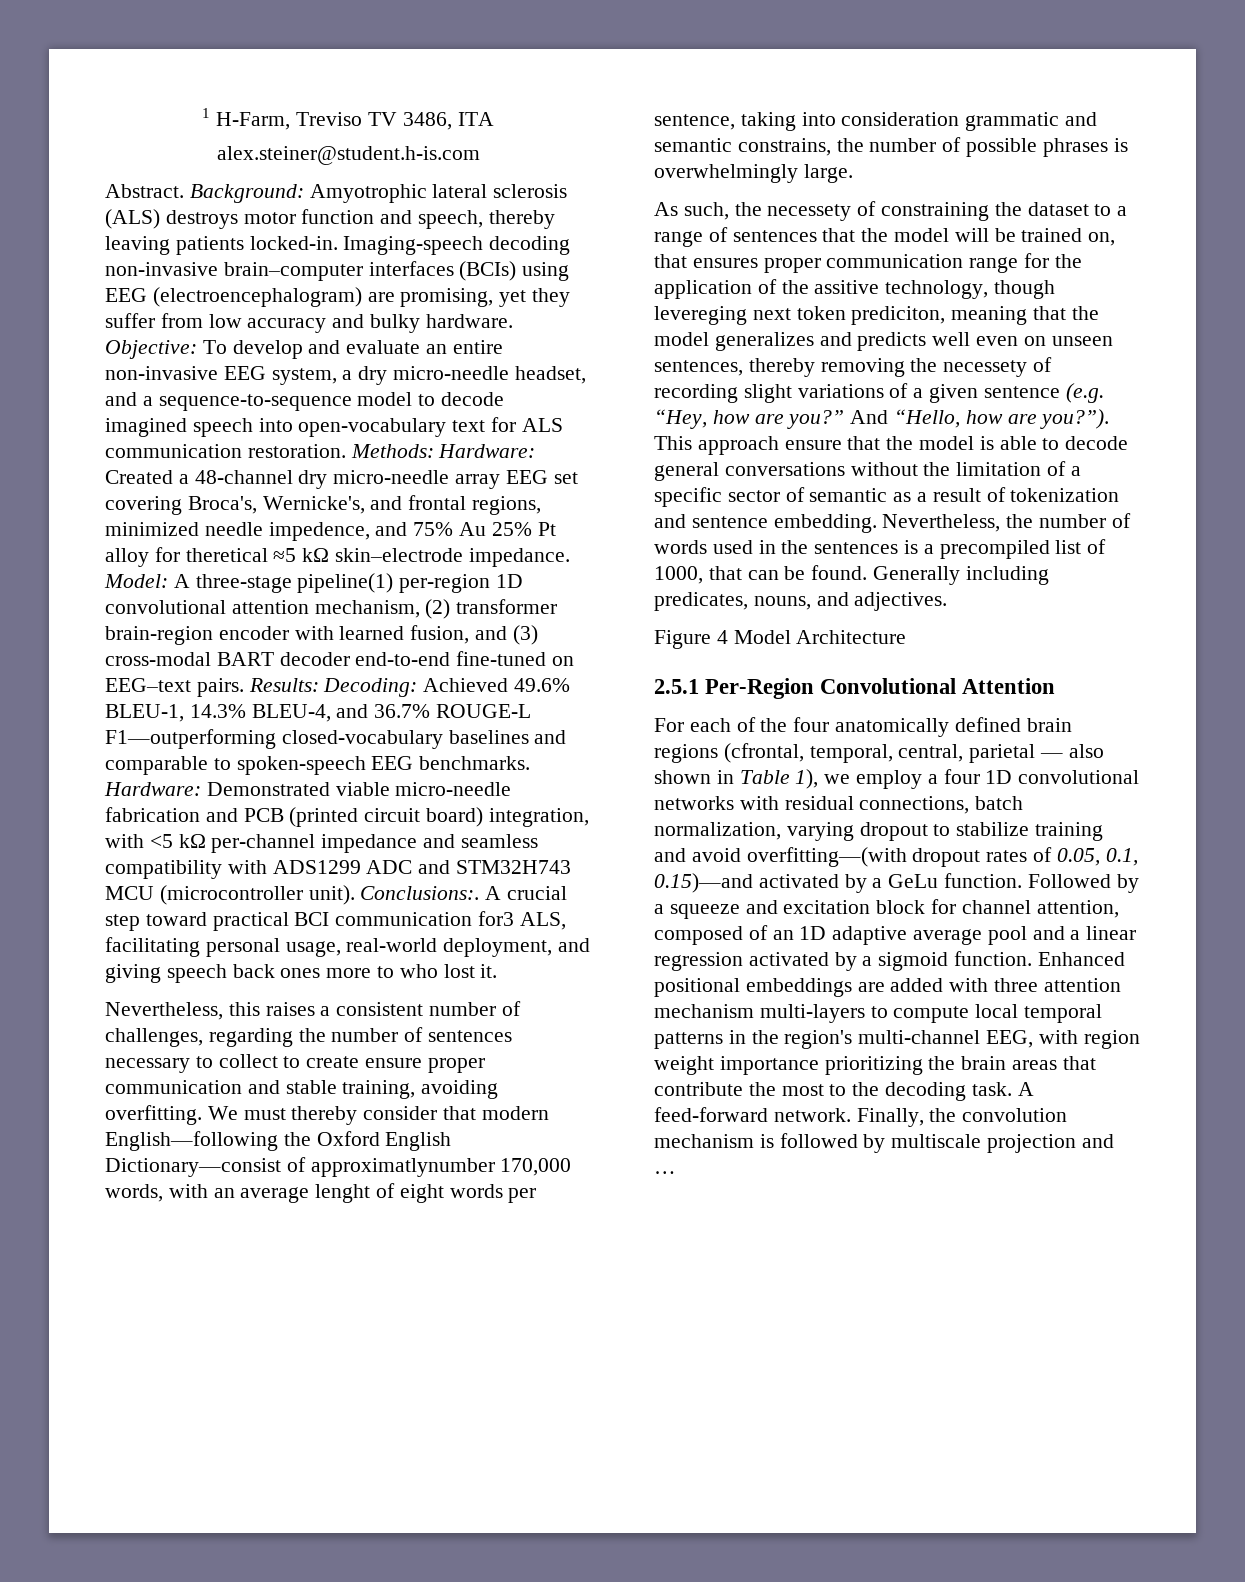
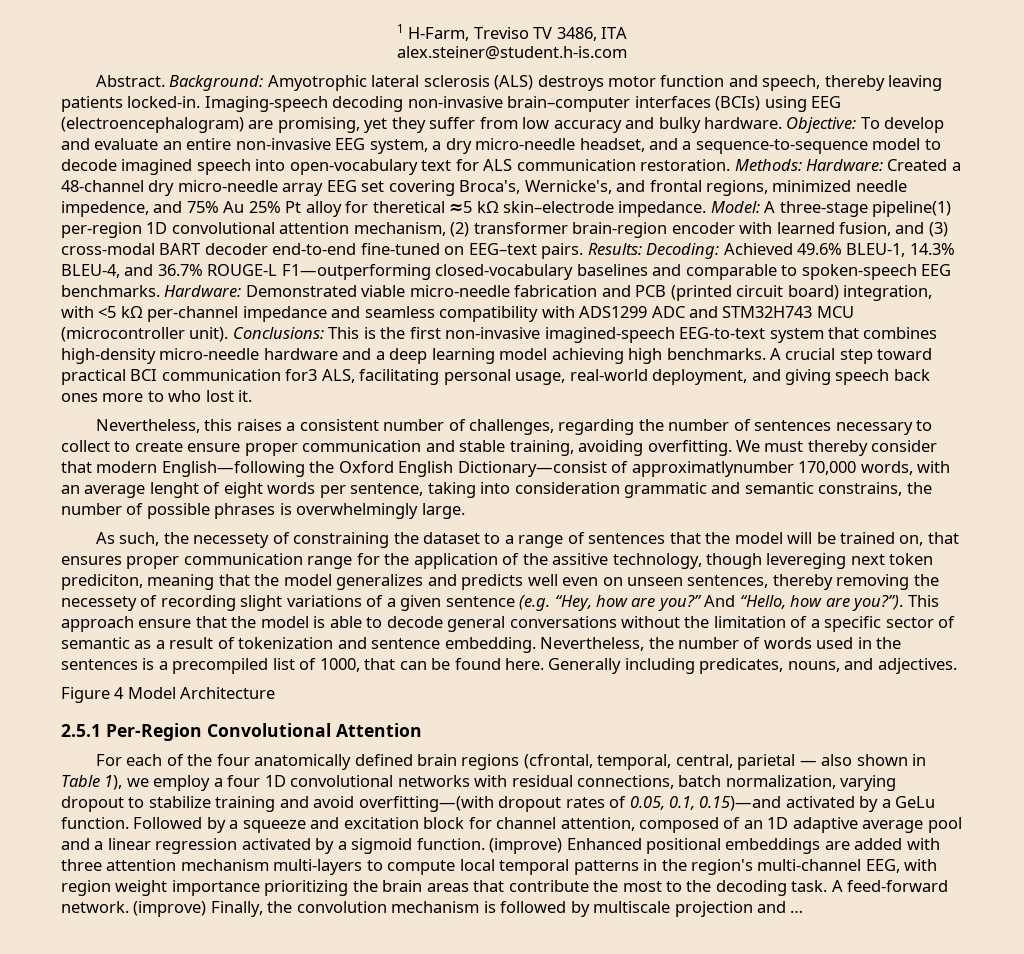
[360,886,480,900] Conclusions:. -> [232,327,938,343] [61,348,766,364] Conclusions: This is the first non-invasive imagined-speech EEG-to-text system that combines high-density micro-needle hardware and a deep learning model achieving high benchmarks.
[811,565,868,580] found. -> [454,658,545,670] found here.
(1033, 958) none -> [489,838,563,854] (improve)
(851, 1115) none -> [133,901,207,917] (improve)

